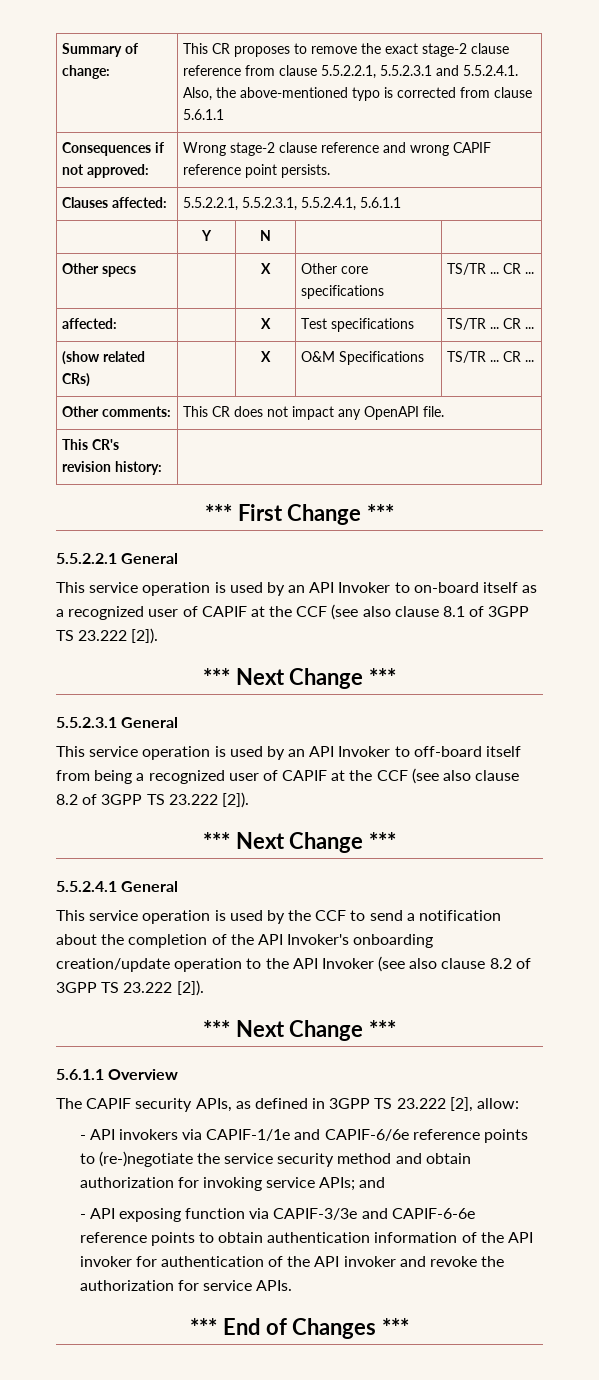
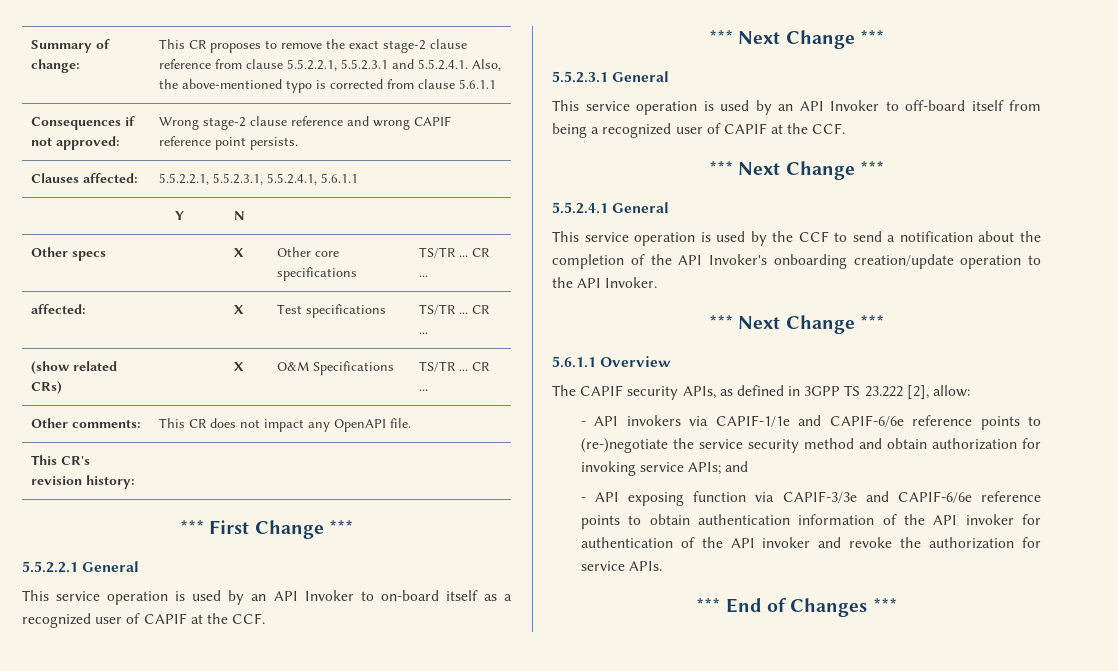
[296,604,530,620] [56,628,159,644] CCF (see also clause 8.1 of 3GPP TS 23.222 [2]). -> [232,613,266,624] CCF.
[376,768,520,784] [56,792,249,808] CCF (see also clause 8.2 of 3GPP TS 23.222 [2]). -> [812,123,846,134] CCF.
[321,956,531,972] [56,980,204,996] Invoker (see also clause 8.2 of 3GPP TS 23.222 [2]). -> [605,277,658,288] Invoker.
[391,1208,475,1219] CAPIF-6-6e -> [897,491,972,503] CAPIF-6/6e

